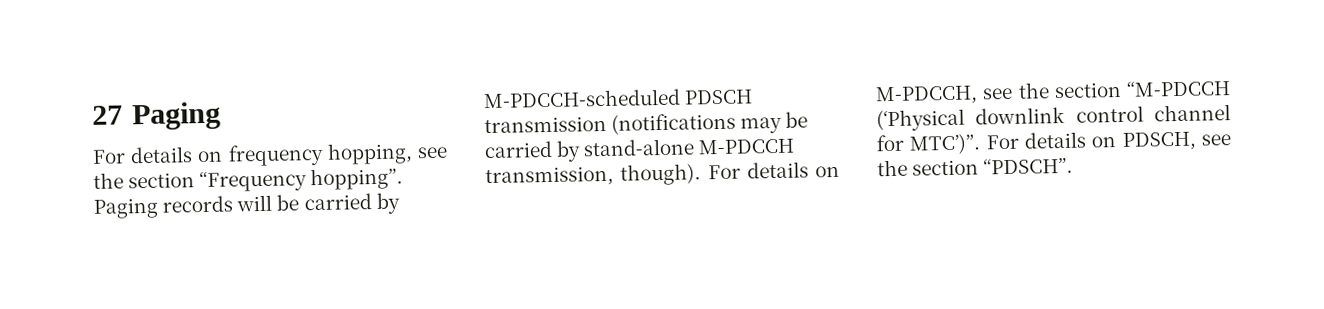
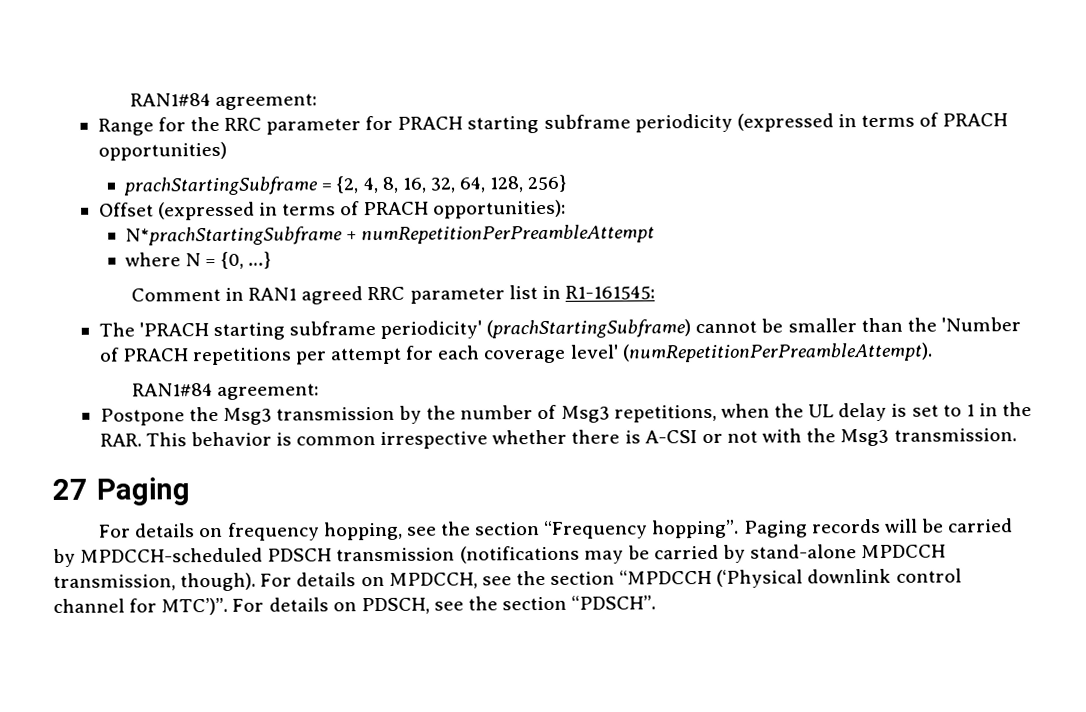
(92, 115) none -> [129,93,318,110] [97,112,1009,136] [97,141,227,161] [123,174,567,196] [98,199,567,221] [125,224,656,246] [125,251,271,269] [130,285,655,305] [98,317,1021,341] [98,342,933,366] [131,383,320,400] [99,402,1033,426] [99,428,1017,449] RAN1#84 agreement: // Range for the RRC parameter for PRACH starting subframe periodicity (expressed in terms of PRACH opportunities) // prachStartingSubframe = {2, 4, 8, 16, 32, 64, 128, 256} // Offset (expressed in terms of PRACH opportunities): // N*prachStartingSubframe + numRepetitionPerPreambleAttempt // where N = {0, …} // Comment in RAN1 agreed RRC parameter list in R1-161545: // The 'PRACH starting subframe periodicity' (prachStartingSubframe) cannot be smaller than the 'Number of PRACH repetitions per attempt for each coverage level' (numRepetitionPerPreambleAttempt). // RAN1#84 agreement: // Postpone the Msg3 transmission by the number of Msg3 repetitions, when the UL delay is set to 1 in the RAR. This behavior is common irrespective whether there is A-CSI or not with the Msg3 transmission. //
[483,88,681,109] M-PDCCH-scheduled -> [80,547,264,563] MPDCCH-scheduled
[698,138,795,155] M-PDCCH -> [861,544,947,559] MPDCCH
[875,80,1231,106] M-PDCCH, see the section “M-PDCCH -> [388,569,713,589] MPDCCH, see the section “MPDCCH

